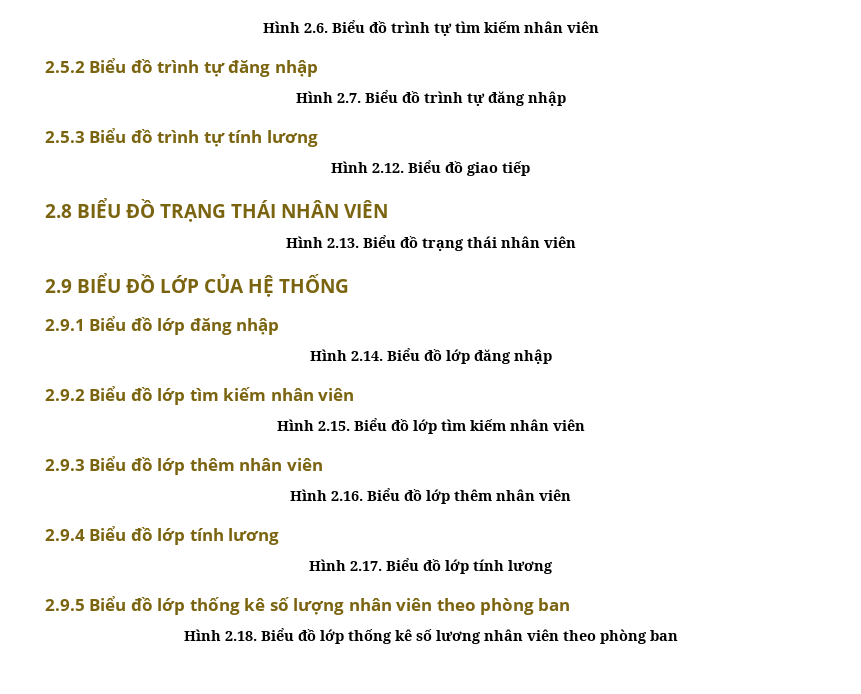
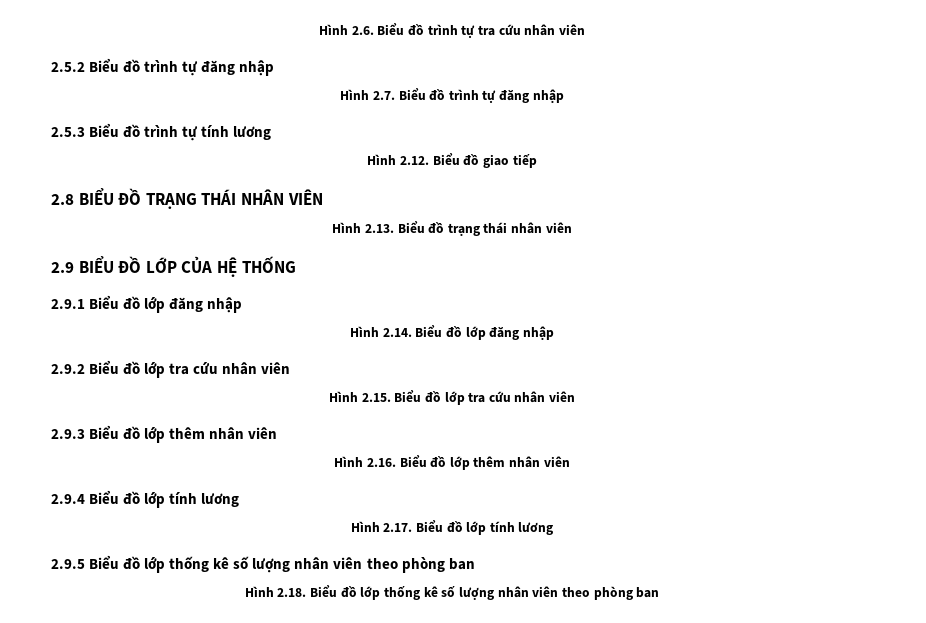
[454,21,520,33] tìm kiếm -> [477,24,521,36] tra cứu
[189,387,267,401] tìm kiếm -> [169,362,219,375] tra cứu
[440,419,506,431] tìm kiếm -> [468,391,511,403] tra cứu
[435,630,481,644] lương -> [458,587,494,600] lượng

